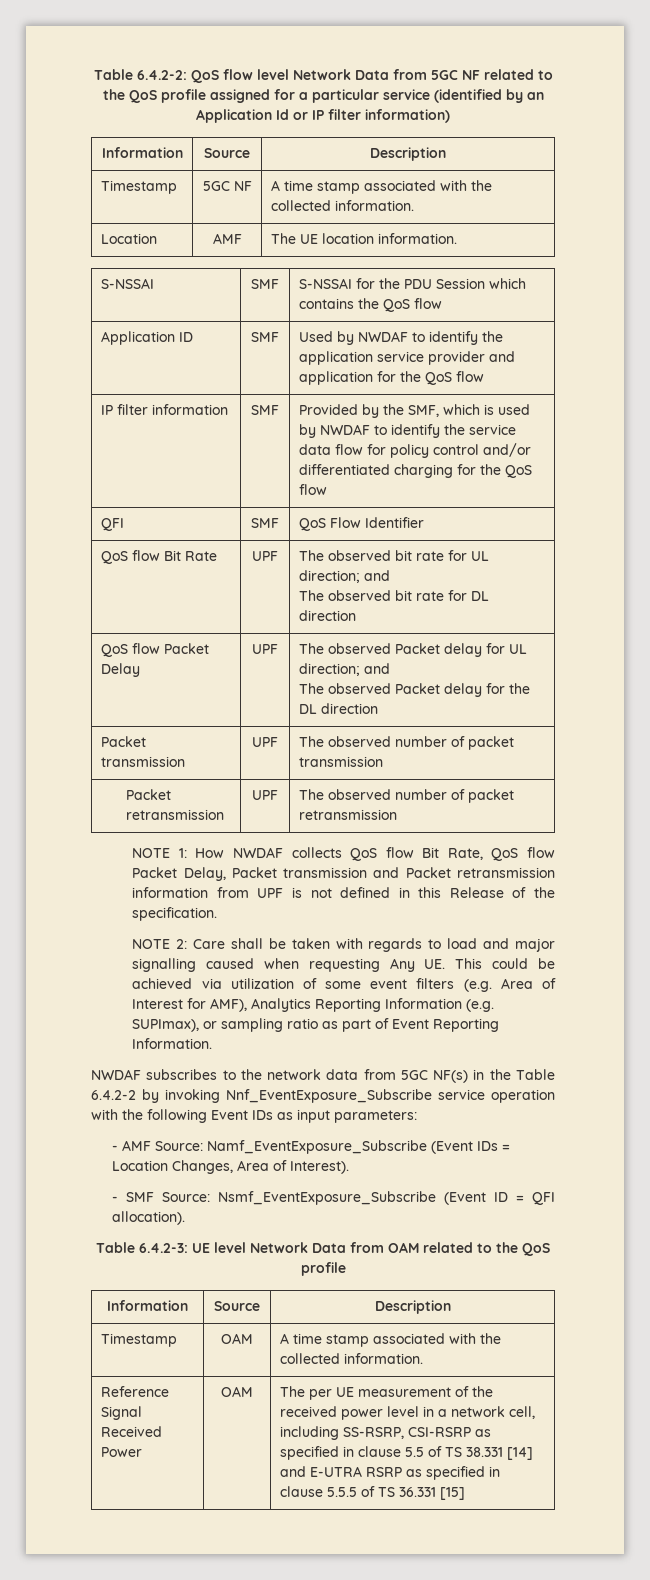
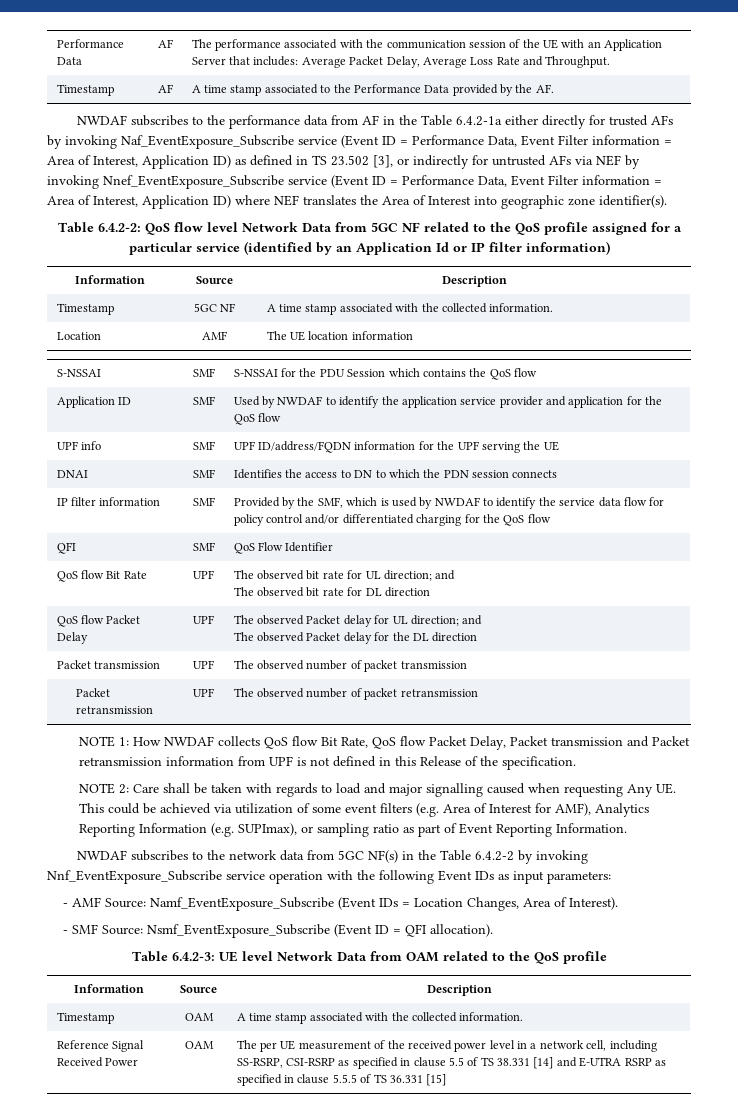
(93, 74) none -> [56,39,124,48] [56,57,82,65] [157,39,173,48] [191,39,663,51] [191,56,611,68] [56,84,114,96] [157,84,173,93] [191,84,554,96] [77,115,674,129] [47,135,672,149] [47,155,640,169] [47,175,662,189] [47,195,667,209] Performance Data | AF | The performance associated with the communication session of the UE with an Application Server that includes: Average Packet Delay, Average Loss Rate and Throughput. // Timestamp | AF | A time stamp associated to the Performance Data provided by the AF. // NWDAF subscribes to the performance data from AF in the Table 6.4.2-1a either directly for trusted AFs by invoking Naf_EventExposure_Subscribe service (Event ID = Performance Data, Event Filter information = Area of Interest, Application ID) as defined in TS 23.502 [3], or indirectly for untrusted AFs via NEF by invoking Nnef_EventExposure_Subscribe service (Event ID = Performance Data, Event Filter information = Area of Interest, Application ID) where NEF translates the Area of Interest into geographic zone identifier(s). //
[377,233,457,244] information. -> [351,331,413,340] information
(484, 376) none -> [56,441,102,450] [192,441,215,450] [233,441,559,453] [56,470,88,478] [192,469,215,478] [233,469,558,479] // UPF info | SMF | UPF ID/address/FQDN information for the UPF serving the UE // DNAI | SMF | Identifies the access to DN to which the PDN session connects

